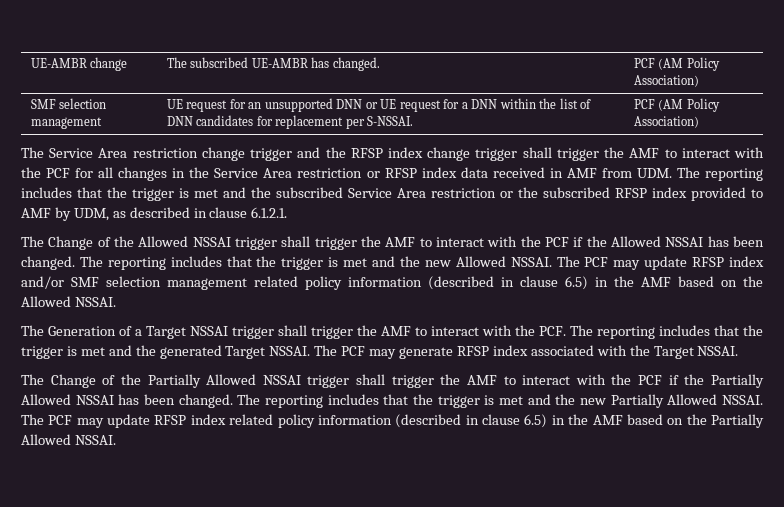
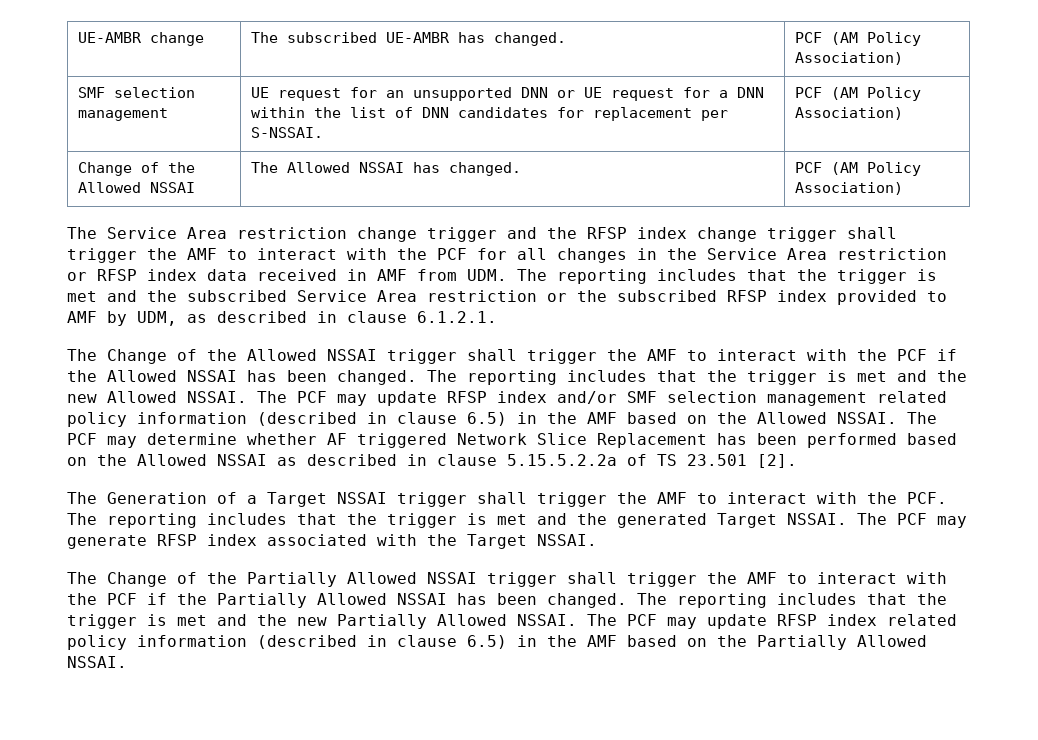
(699, 122) none -> [78,162,196,176] [78,182,196,193] [251,162,522,176] [795,162,922,176] [795,182,904,195] // Change of the Allowed NSSAI | The Allowed NSSAI has changed. | PCF (AM Policy Association)
(116, 302) none -> [907,412,937,424] [67,433,957,448] [67,454,797,468] The PCF may determine whether AF triggered Network Slice Replacement has been performed based on the Allowed NSSAI as described in clause 5.15.5.2.2a of TS 23.501 [2].

